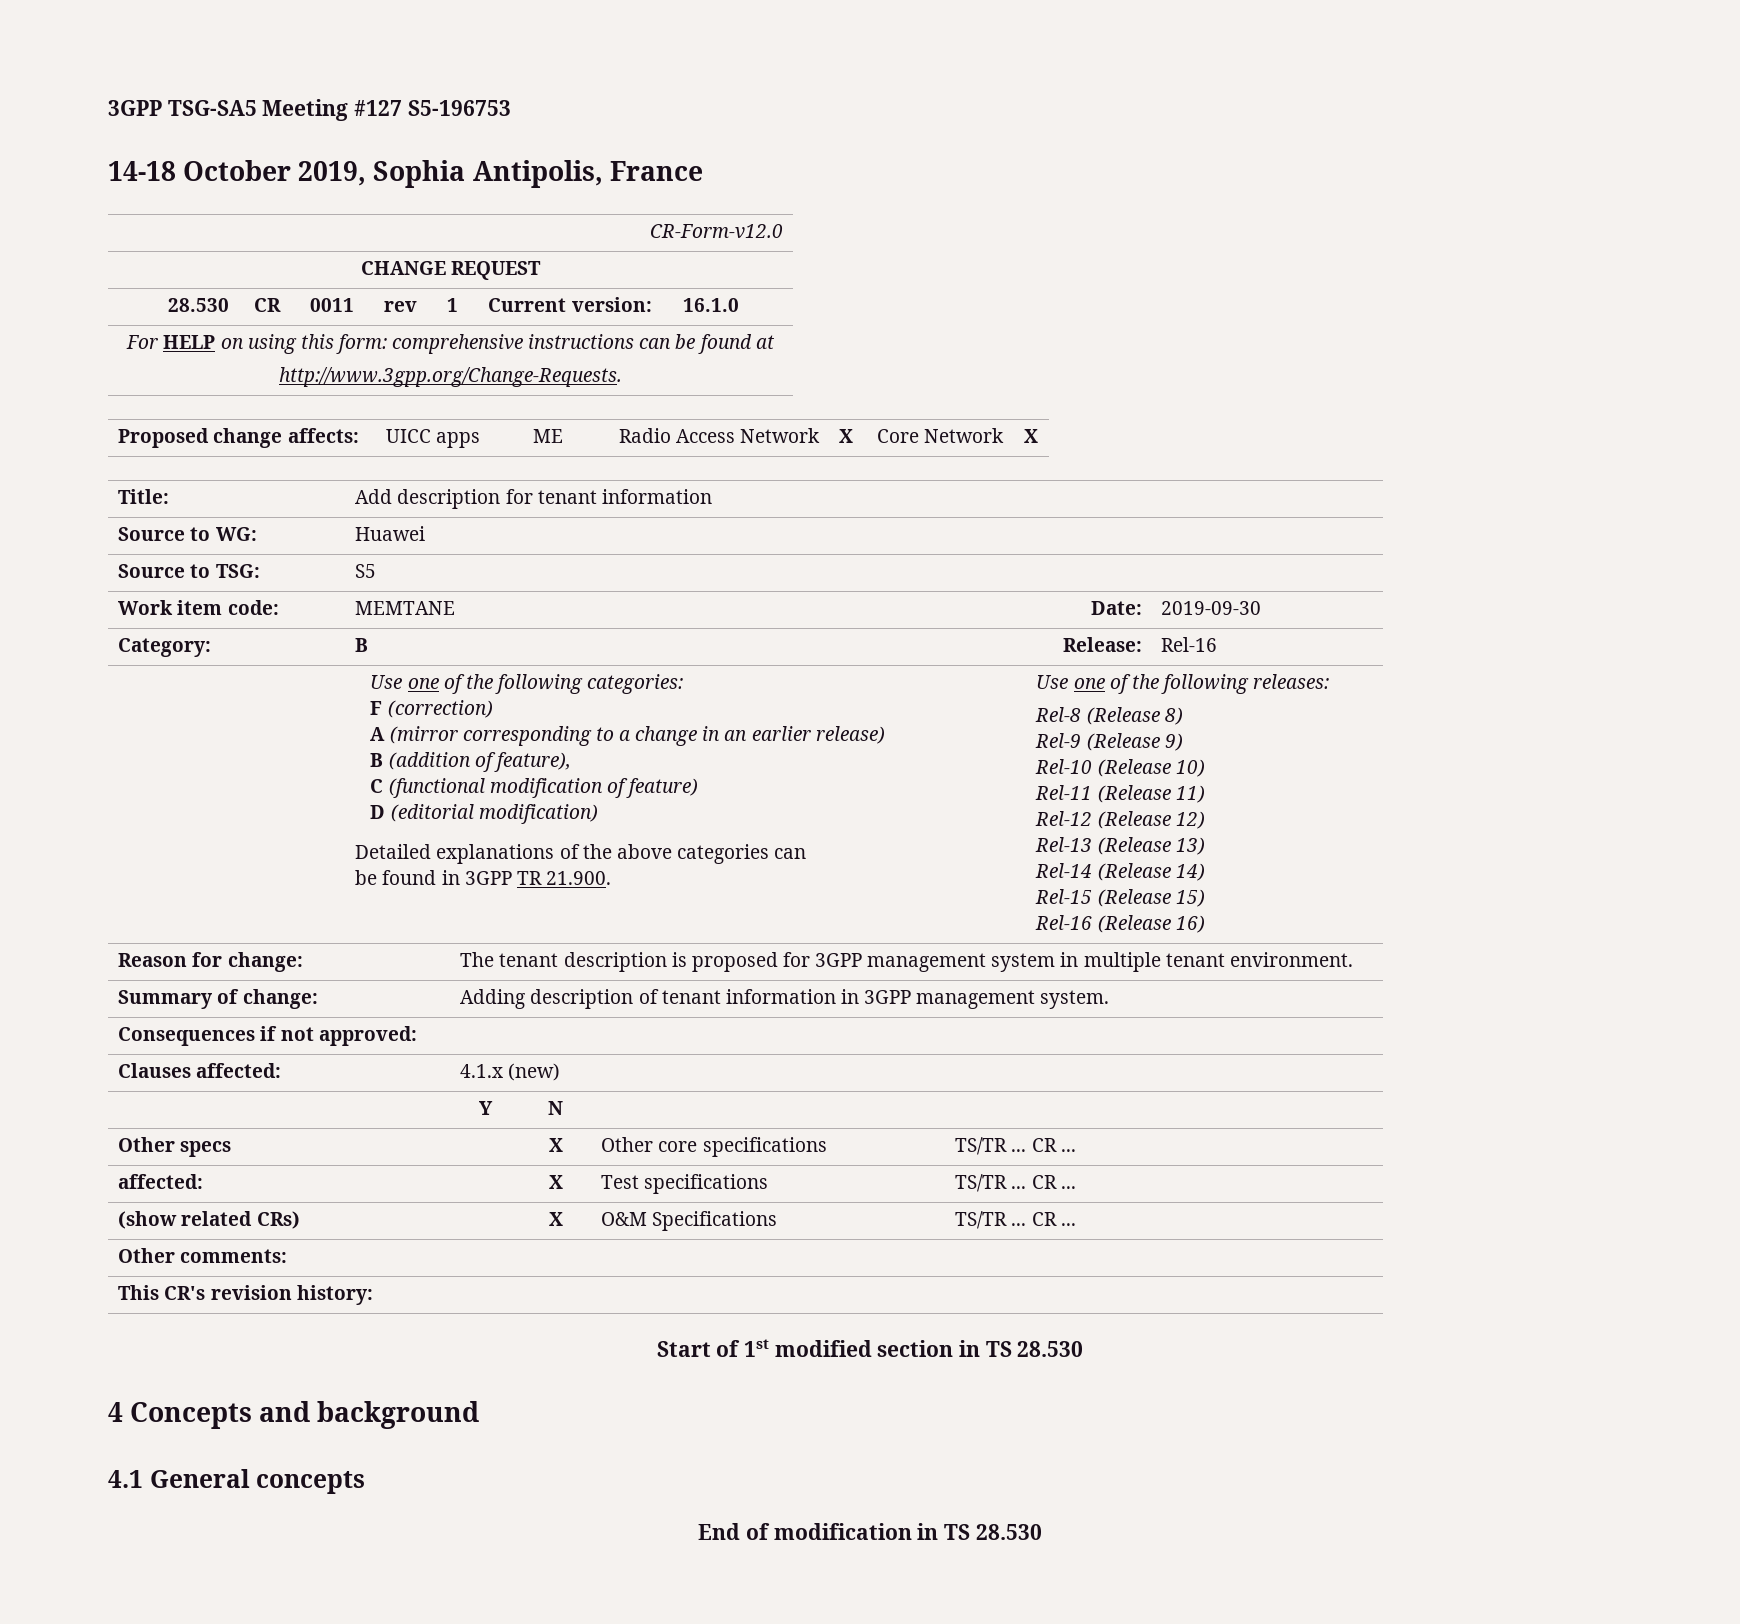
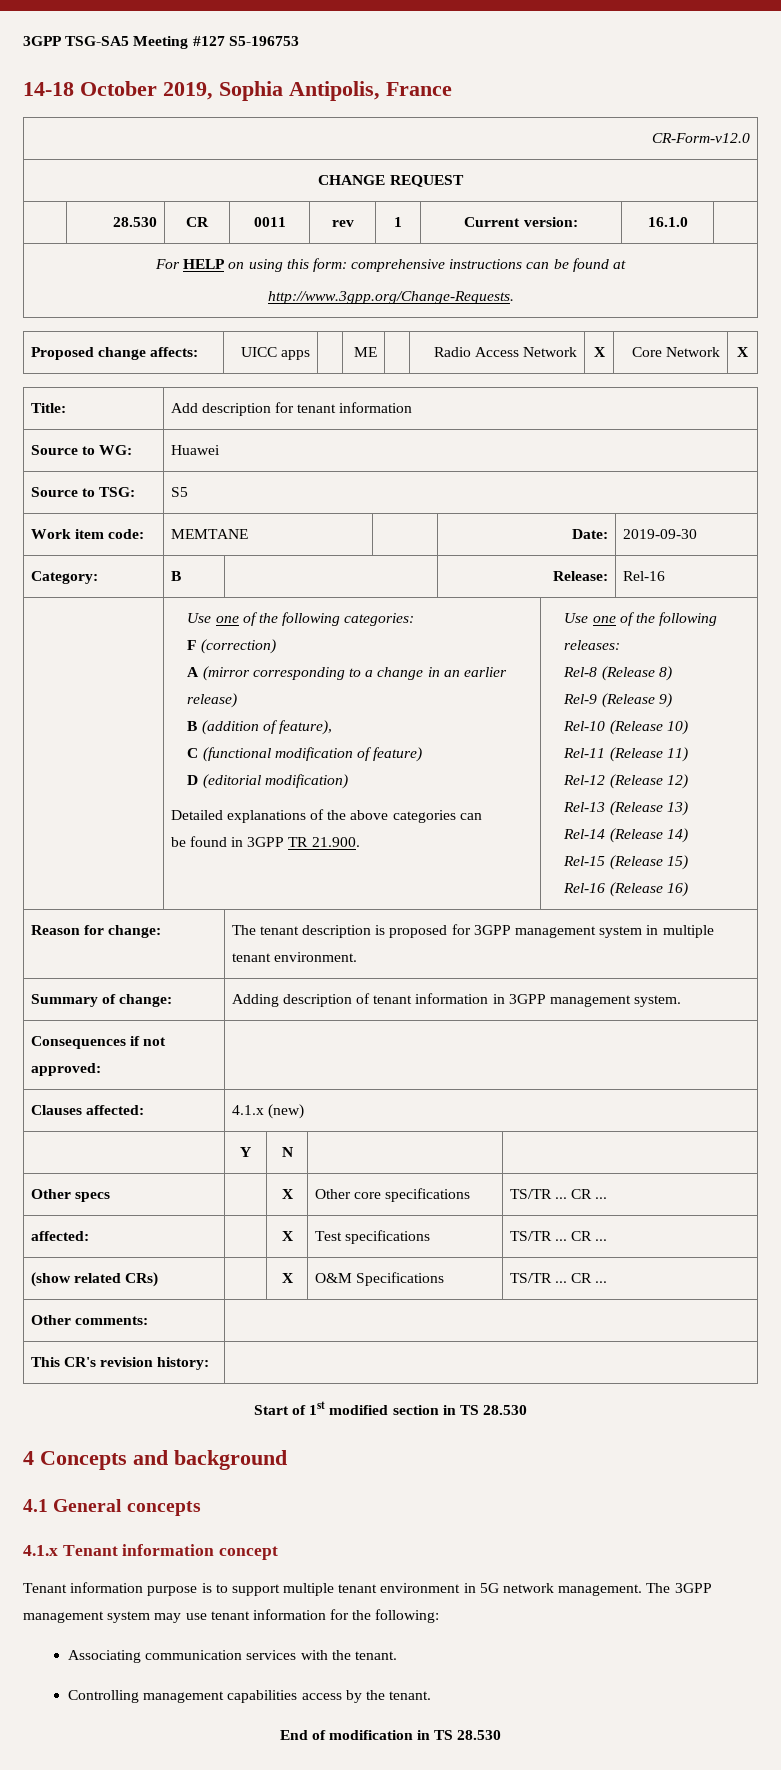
(366, 1482) none -> [23,1544,279,1560] [23,1582,712,1596] [23,1609,440,1623] [68,1650,397,1663] [68,1690,432,1703] // 4.1.x Tenant information concept // Tenant information purpose is to support multiple tenant environment in 5G network management. The 3GPP management system may use tenant information for the following: // Associating communication services with the tenant. // Controlling management capabilities access by the tenant.

